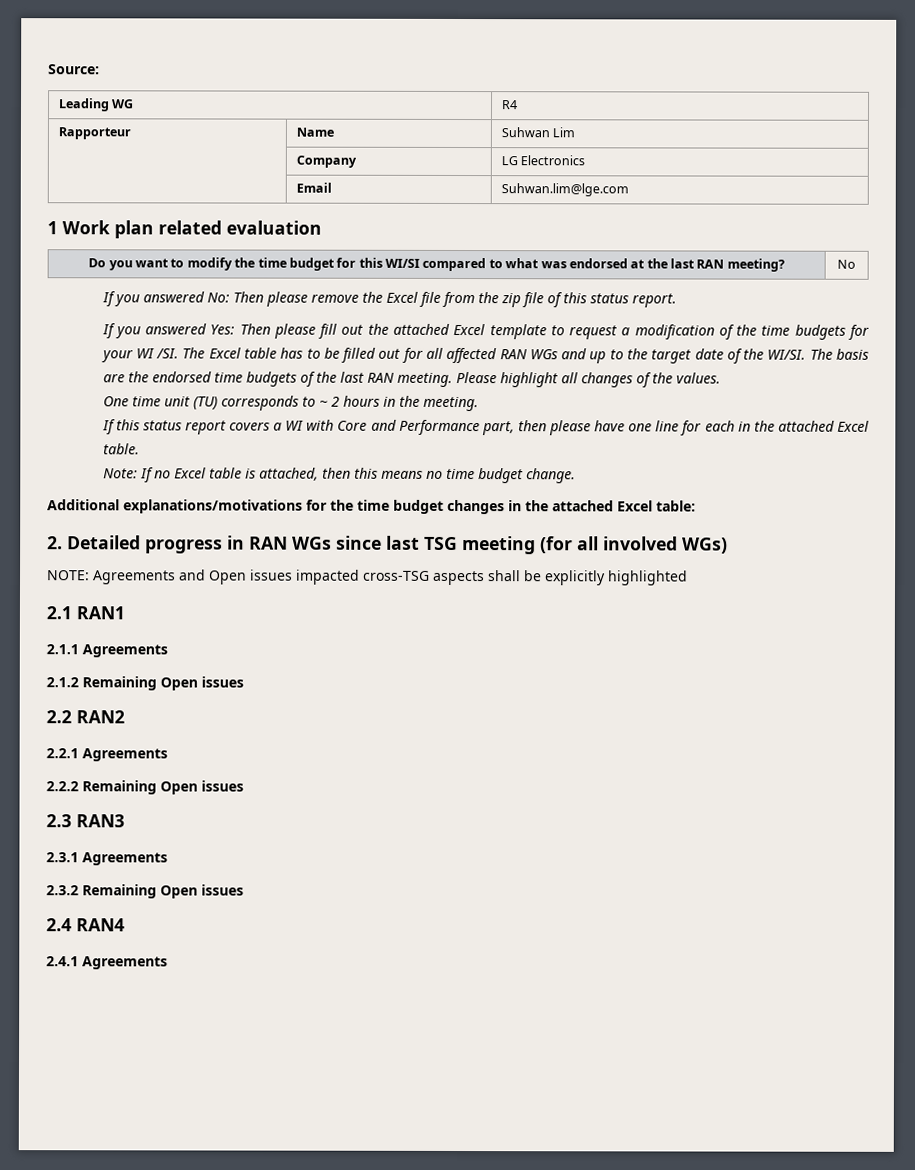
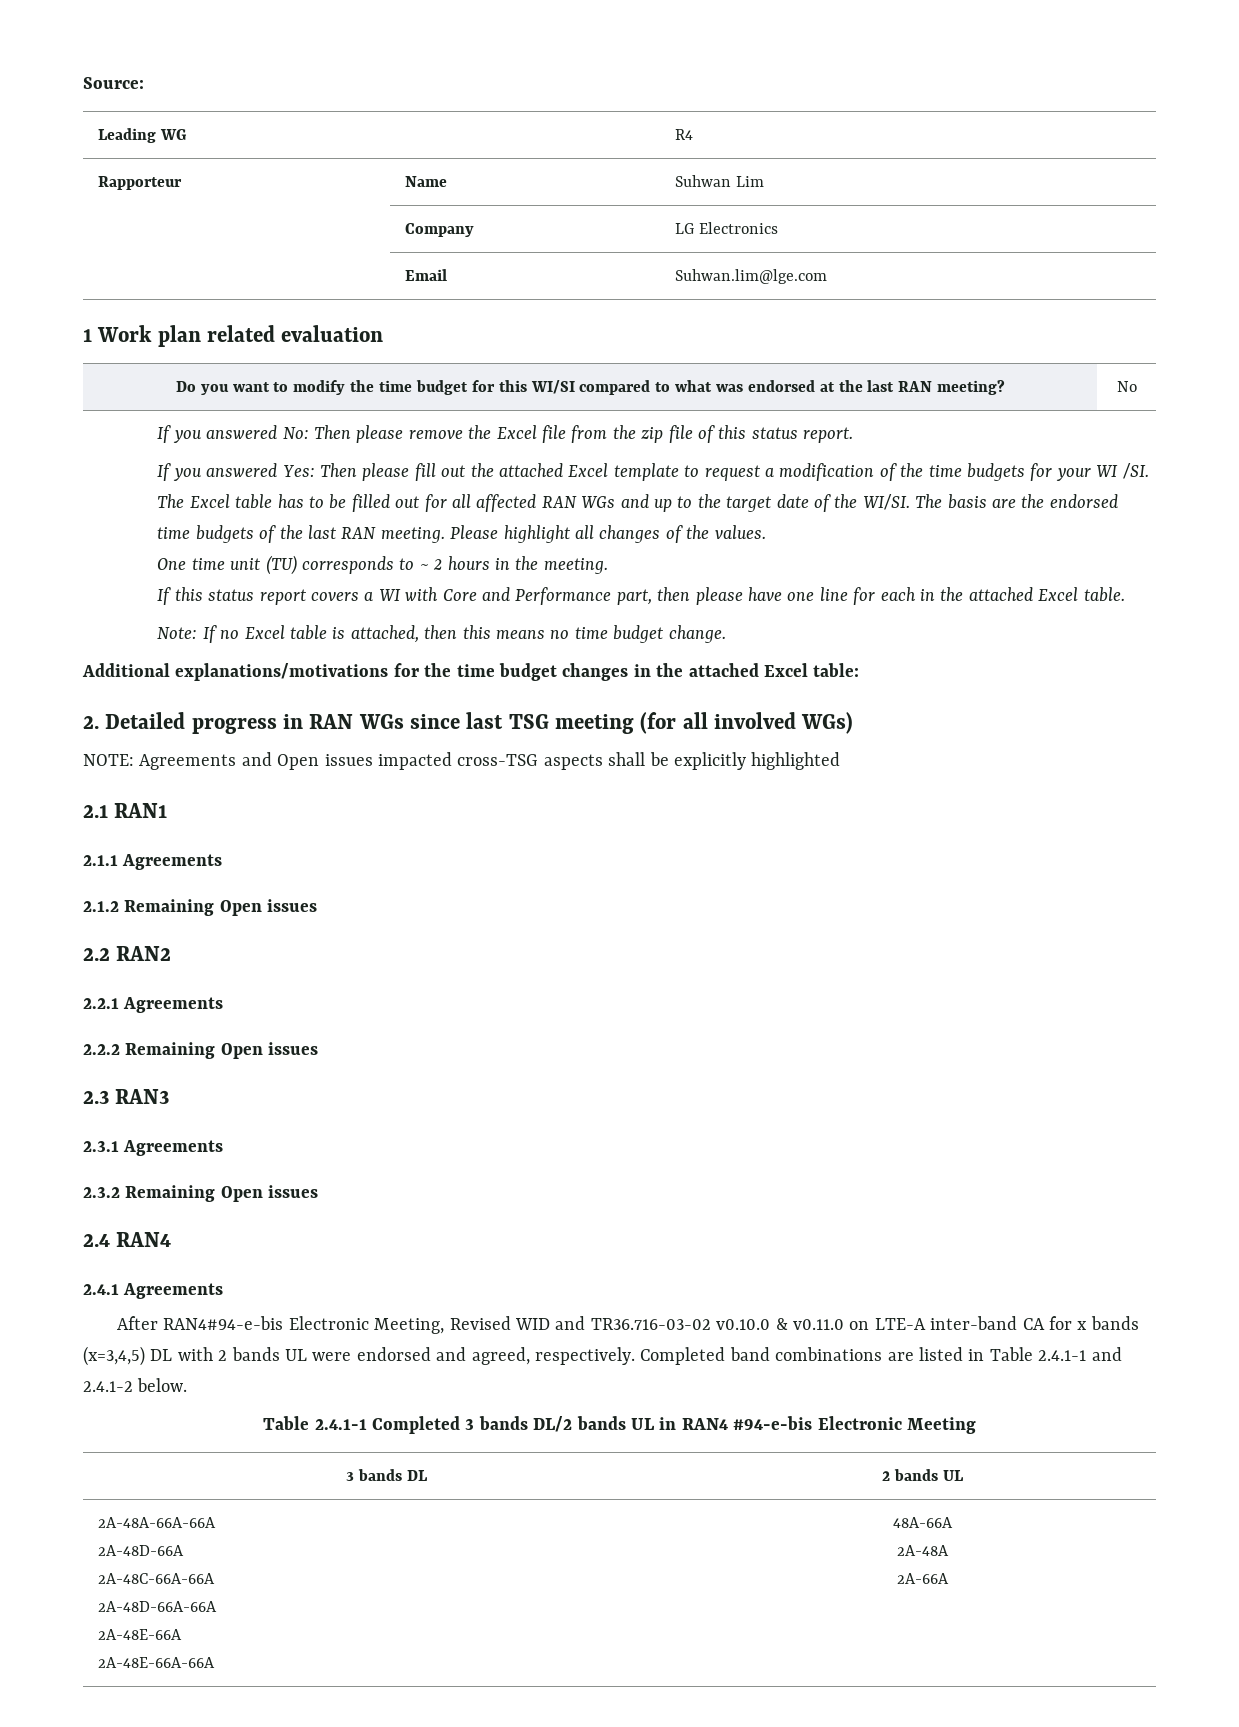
(168, 963) none -> [117,1316,1139,1334] [83,1346,1122,1366] [83,1378,188,1392] [263,1416,976,1434] [346,1469,427,1481] [882,1469,963,1481] [97,1517,216,1528] [97,1545,184,1556] [97,1573,215,1584] [97,1601,217,1612] [97,1629,182,1640] [97,1657,215,1668] [893,1517,953,1528] [897,1545,949,1556] [897,1573,949,1584] // After RAN4#94-e-bis Electronic Meeting, Revised WID and TR36.716-03-02 v0.10.0 & v0.11.0 on LTE-A inter-band CA for x bands (x=3,4,5) DL with 2 bands UL were endorsed and agreed, respectively. Completed band combinations are listed in Table 2.4.1-1 and 2.4.1-2 below. // Table 2.4.1-1 Completed 3 bands DL/2 bands UL in RAN4 #94-e-bis Electronic Meeting // 3 bands DL | 2 bands UL // 2A-48A-66A-66A // 2A-48D-66A // 2A-48C-66A-66A // 2A-48D-66A-66A // 2A-48E-66A // 2A-48E-66A-66A | 48A-66A // 2A-48A // 2A-66A

